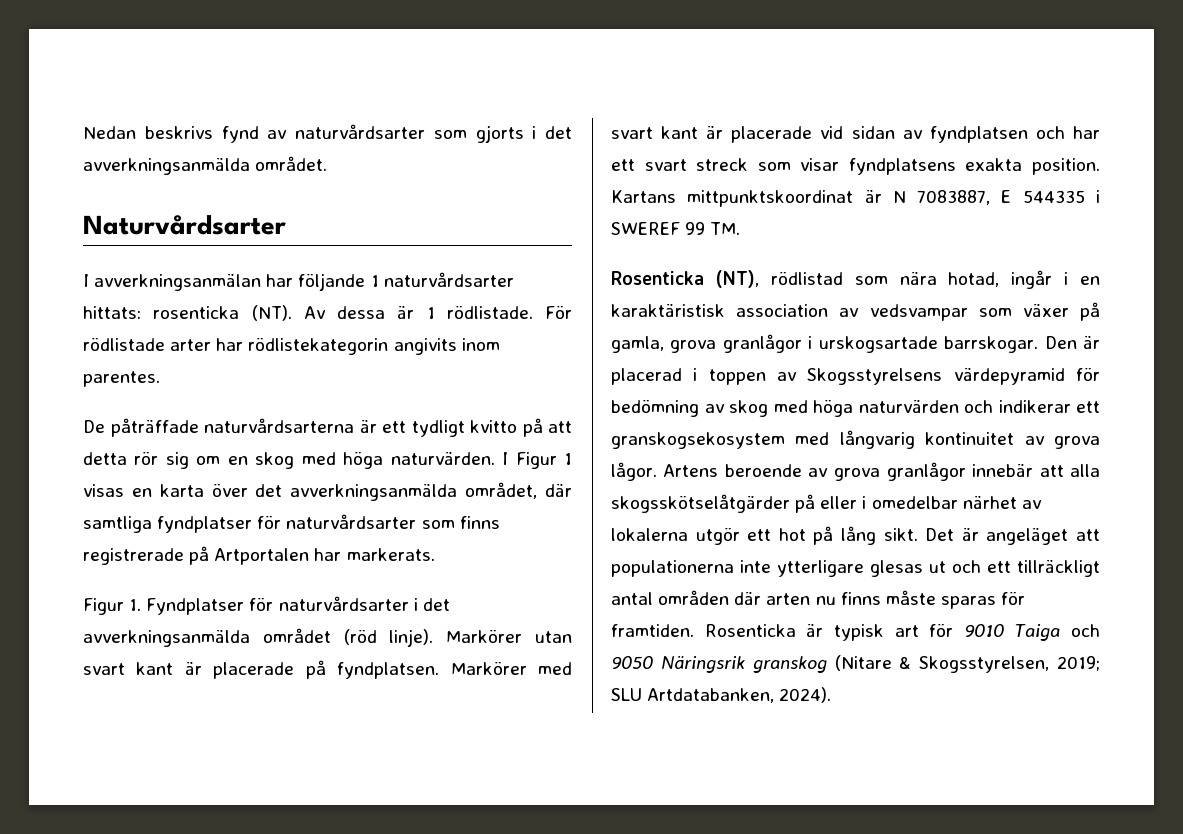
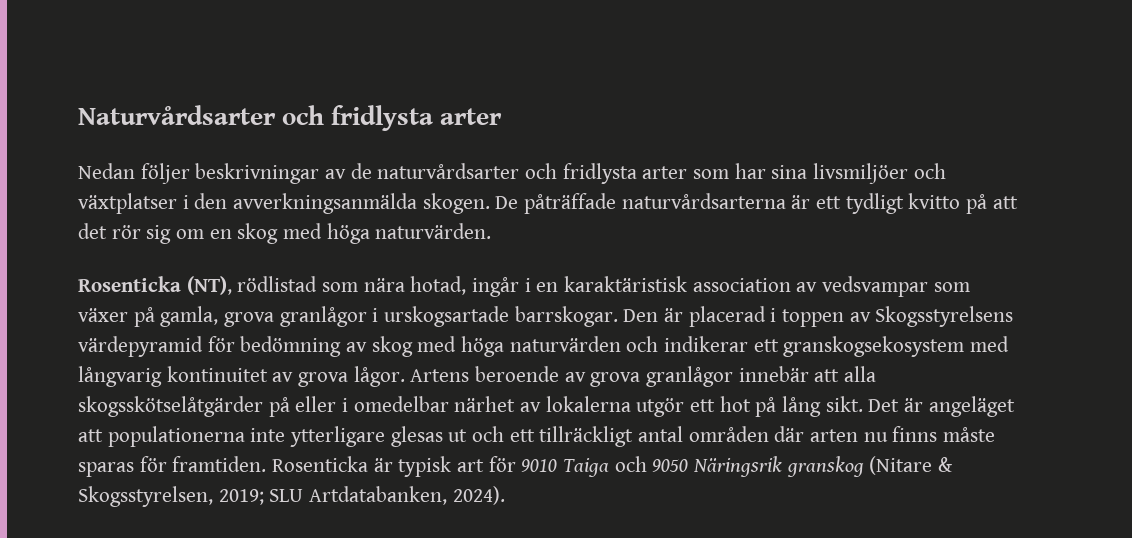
[83,124,572,143] [83,156,328,175] [83,215,286,235] [83,272,514,291] [83,305,572,321] [83,337,500,355] [83,371,160,387] Nedan beskrivs fynd av naturvårdsarter som gjorts i det avverkningsanmälda området. // Naturvårdsarter // I avverkningsanmälan har följande 1 naturvårdsarter hittats: rosenticka (NT). Av dessa är 1 rödlistade. För rödlistade arter har rödlistekategorin angivits inom parentes. // -> [78,105,503,131] [78,163,946,184] [78,193,490,214] Naturvårdsarter och fridlysta arter // Nedan följer beskrivningar av de naturvårdsarter och fridlysta arter som har sina livsmiljöer och växtplatser i den avverkningsanmälda skogen.
[83,452,127,465] detta -> [78,223,107,239] det
[502,452,572,469] [83,482,572,501] [83,514,500,533] [83,546,435,565] [83,596,450,615] [83,628,572,647] [83,660,573,679] [611,126,1100,143] [611,158,1100,175] [611,190,1100,207] [611,222,741,235] I Figur 1 visas en karta över det avverkningsanmälda området, där samtliga fyndplatser för naturvårdsarter som finns registrerade på Artportalen har markerats. // Figur 1. Fyndplatser för naturvårdsarter i det avverkningsanmälda området (röd linje). Markörer utan svart kant är placerade på fyndplatsen. Markörer med svart kant är placerade vid sidan av fyndplatsen och har ett svart streck som visar fyndplatsens exakta position. Kartans mittpunktskoordinat är N 7083887, E 544335 i SWEREF 99 TM. -> (492, 231) none

